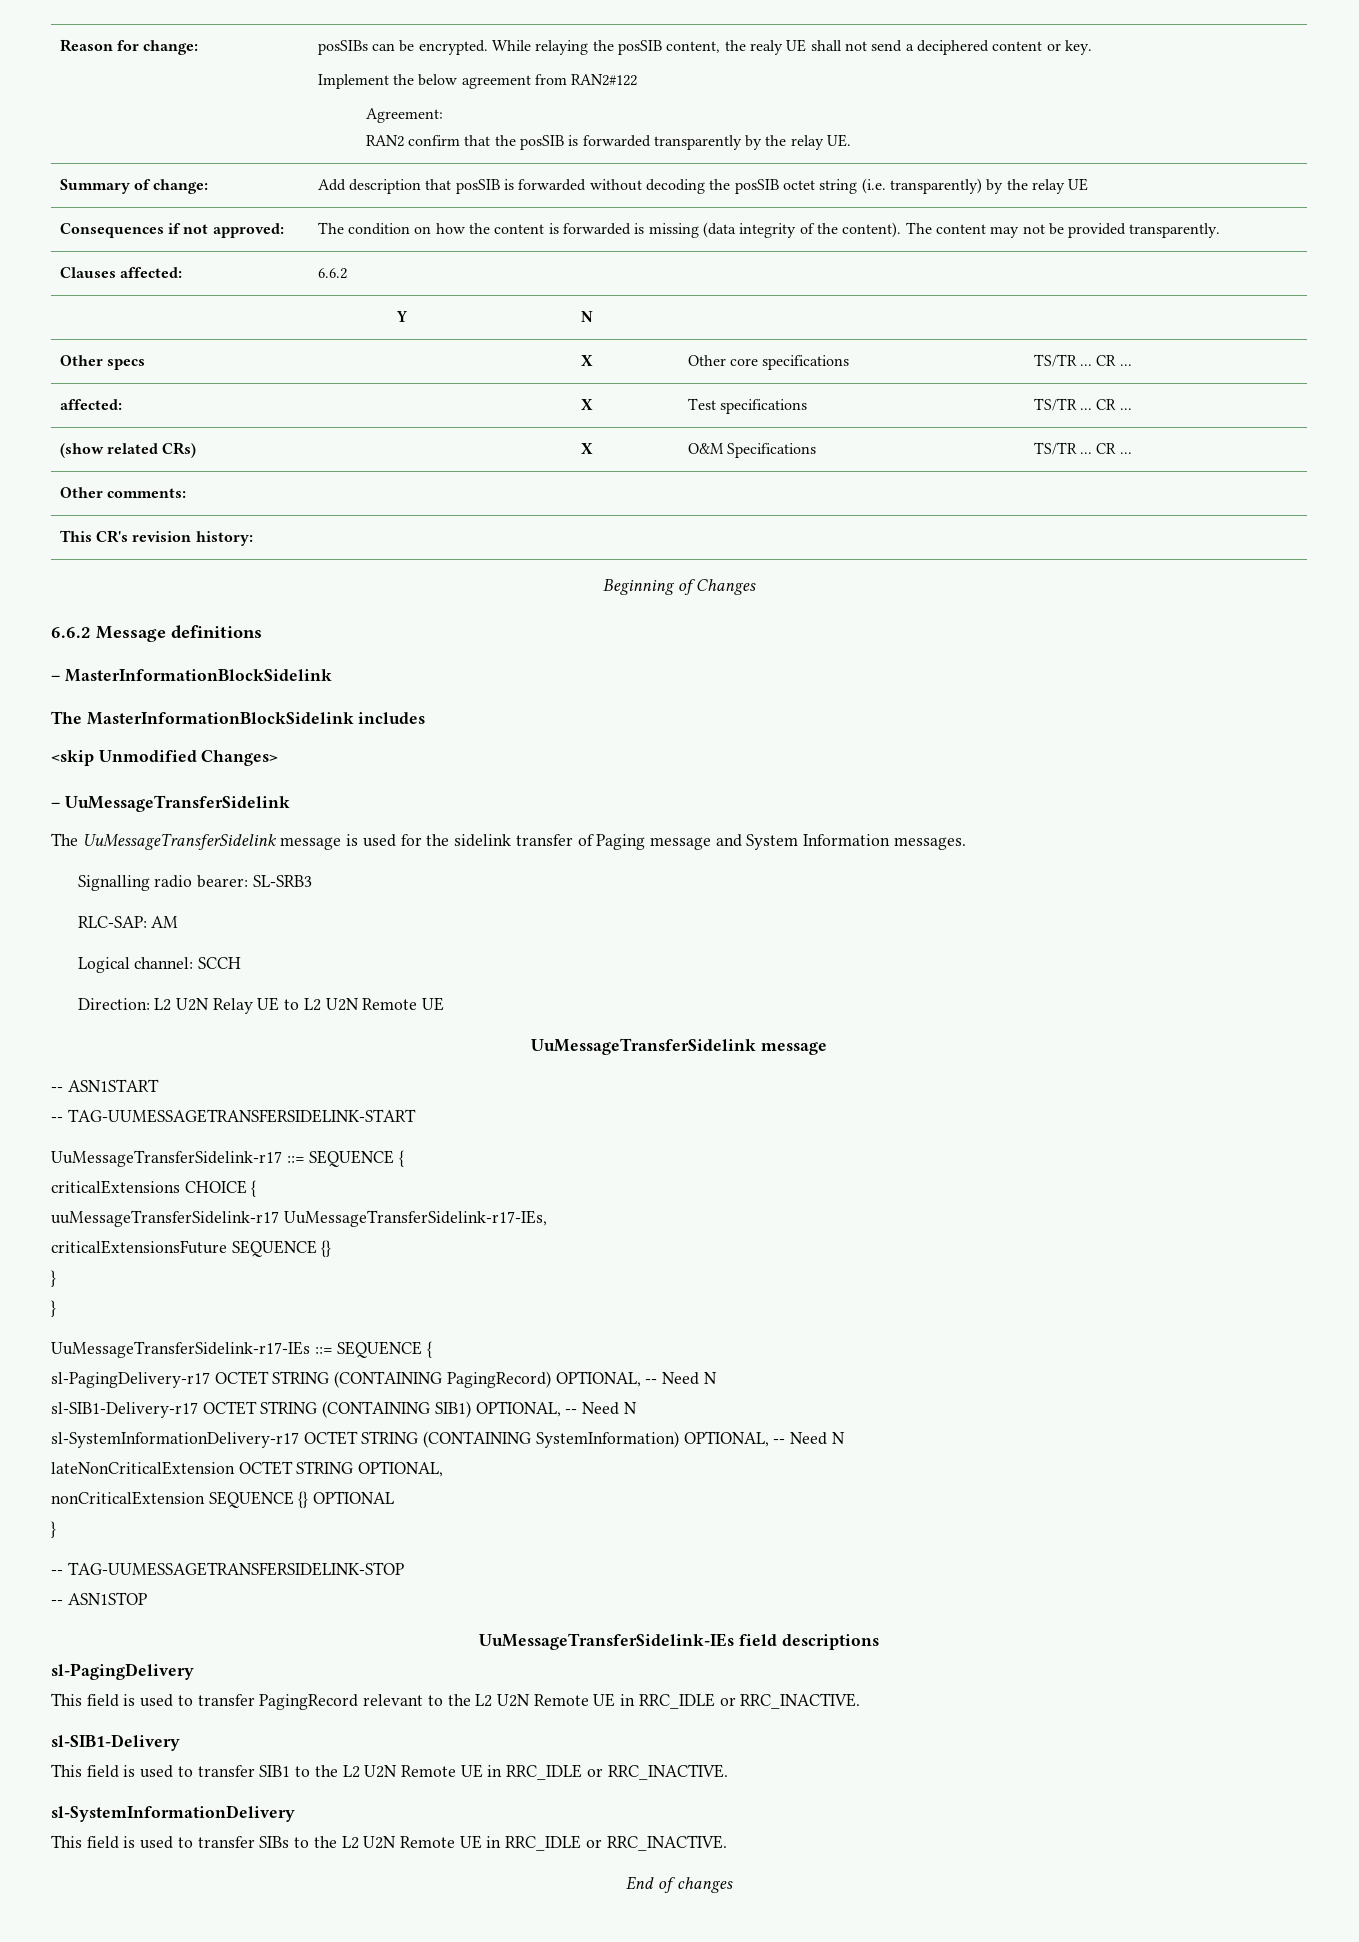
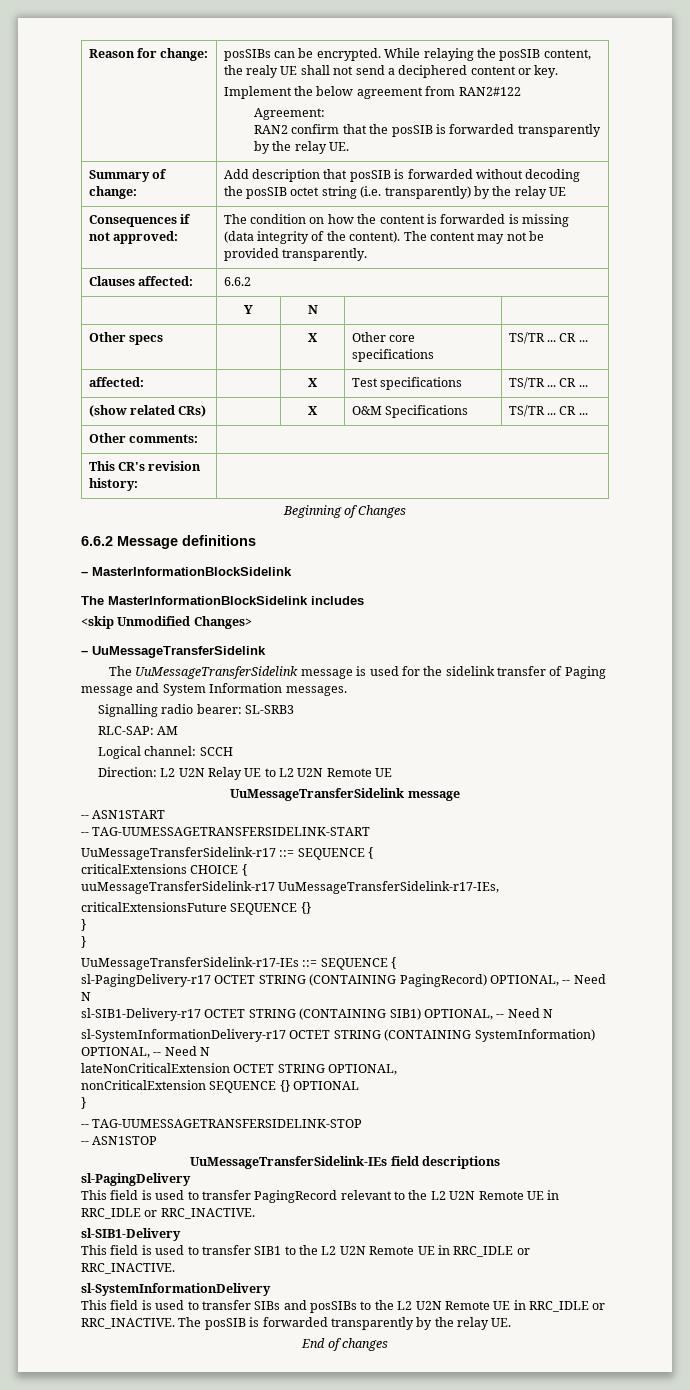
(290, 1842) none -> [283,1300,357,1313] and posSIBs
(727, 1843) none -> [178,1317,512,1330] The posSIB is forwarded transparently by the relay UE.

